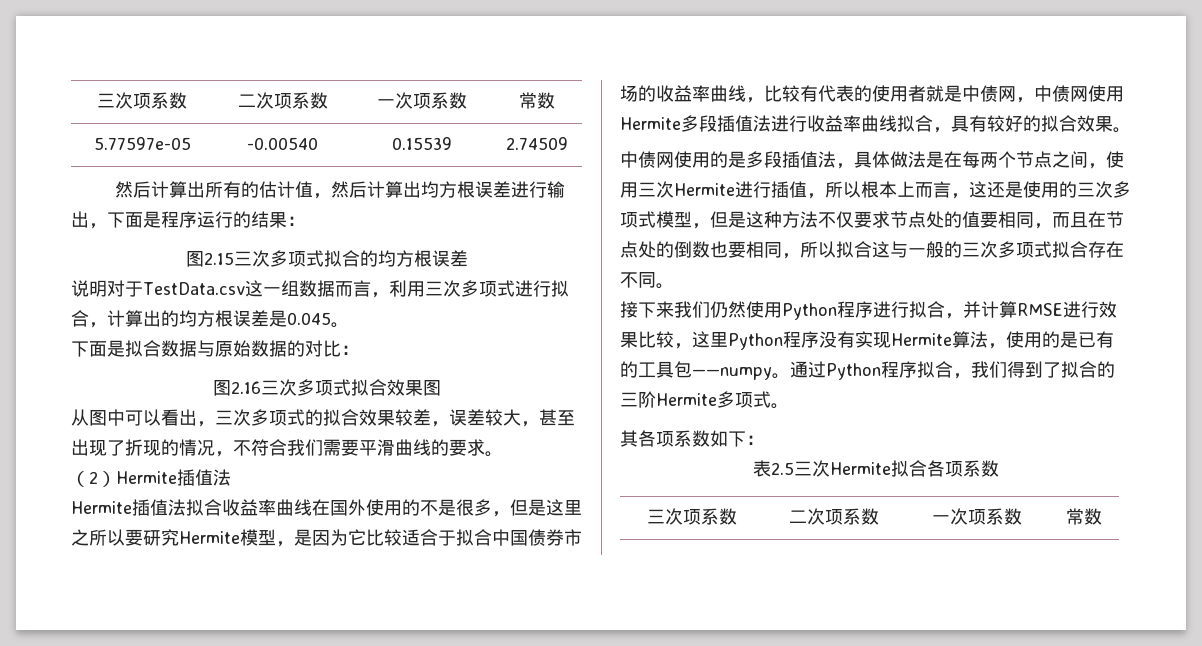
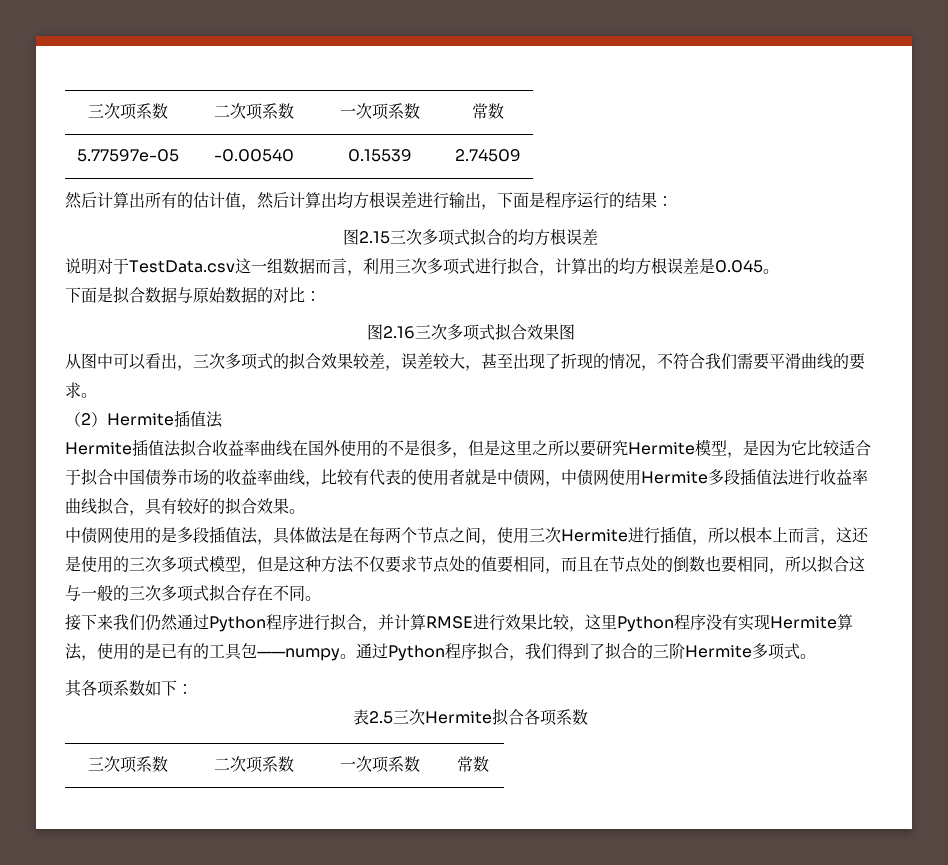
[746,301,782,318] 使用 -> [177,614,209,630] 通过

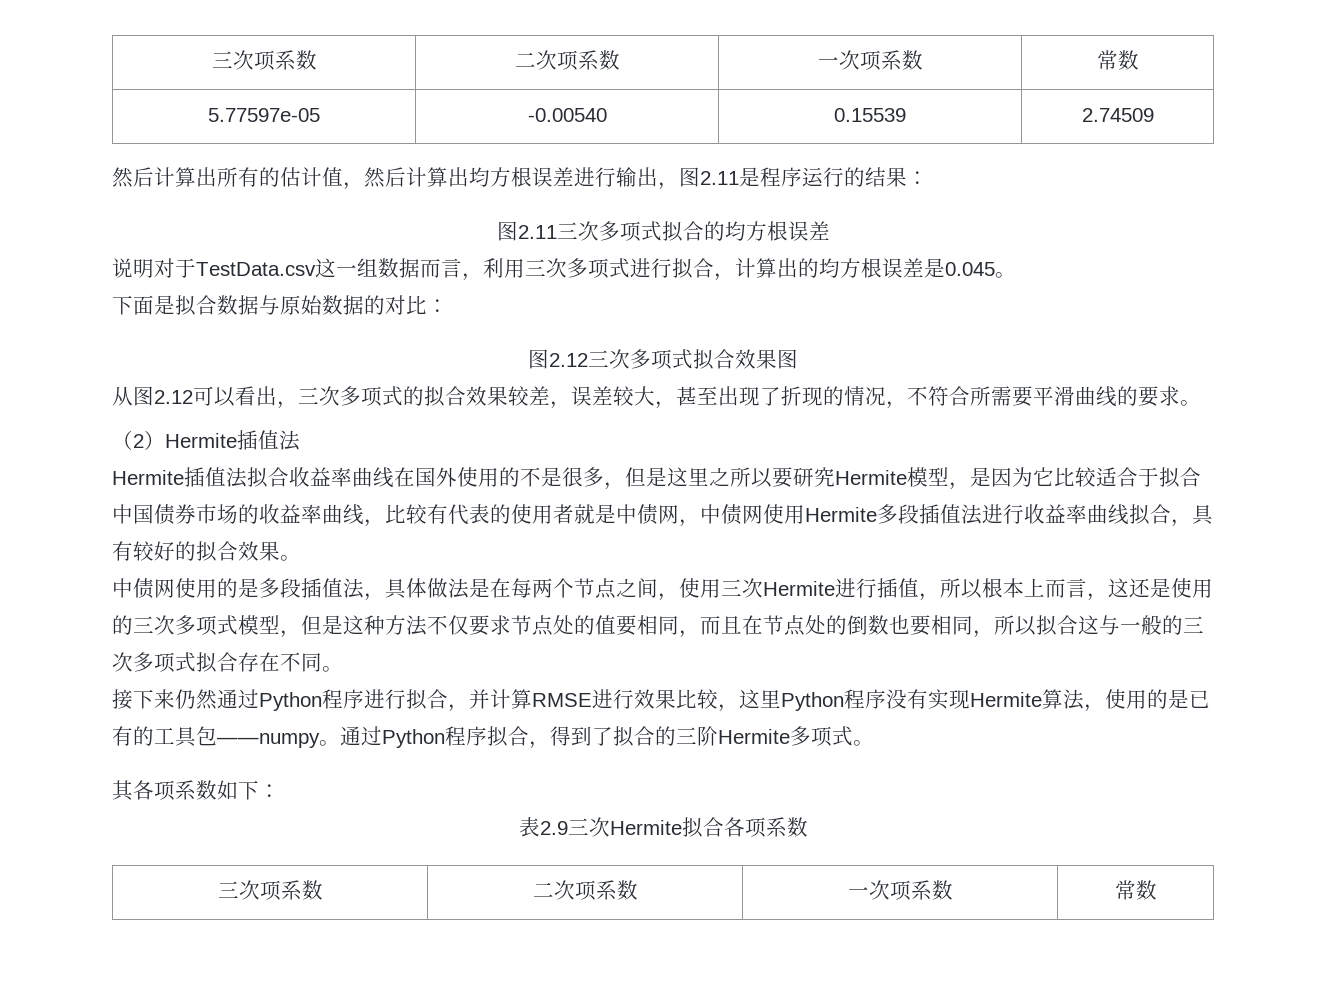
[497,192,529,208] 下面 -> [679,167,739,187] 图2.11
[359,231,390,244] 2.15 -> [517,225,557,239] 2.11
[382,326,415,339] 2.16 -> [549,353,588,367] 2.12
[97,353,113,369] 中 -> [154,390,193,404] 2.12
[705,353,737,370] 我们 -> [970,386,991,406] 所
[113,614,145,631] 我们 -> (175, 699) none
[525,643,557,660] 我们 -> (550, 745) none
[369,711,393,724] 2.5 -> [539,821,568,835] 2.9

